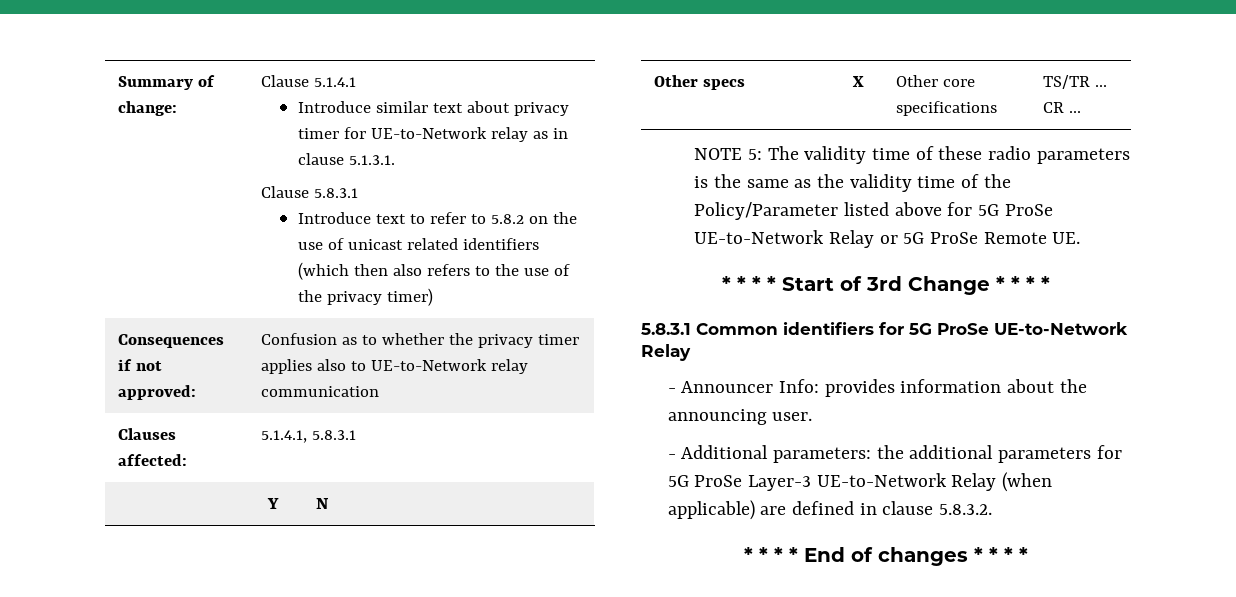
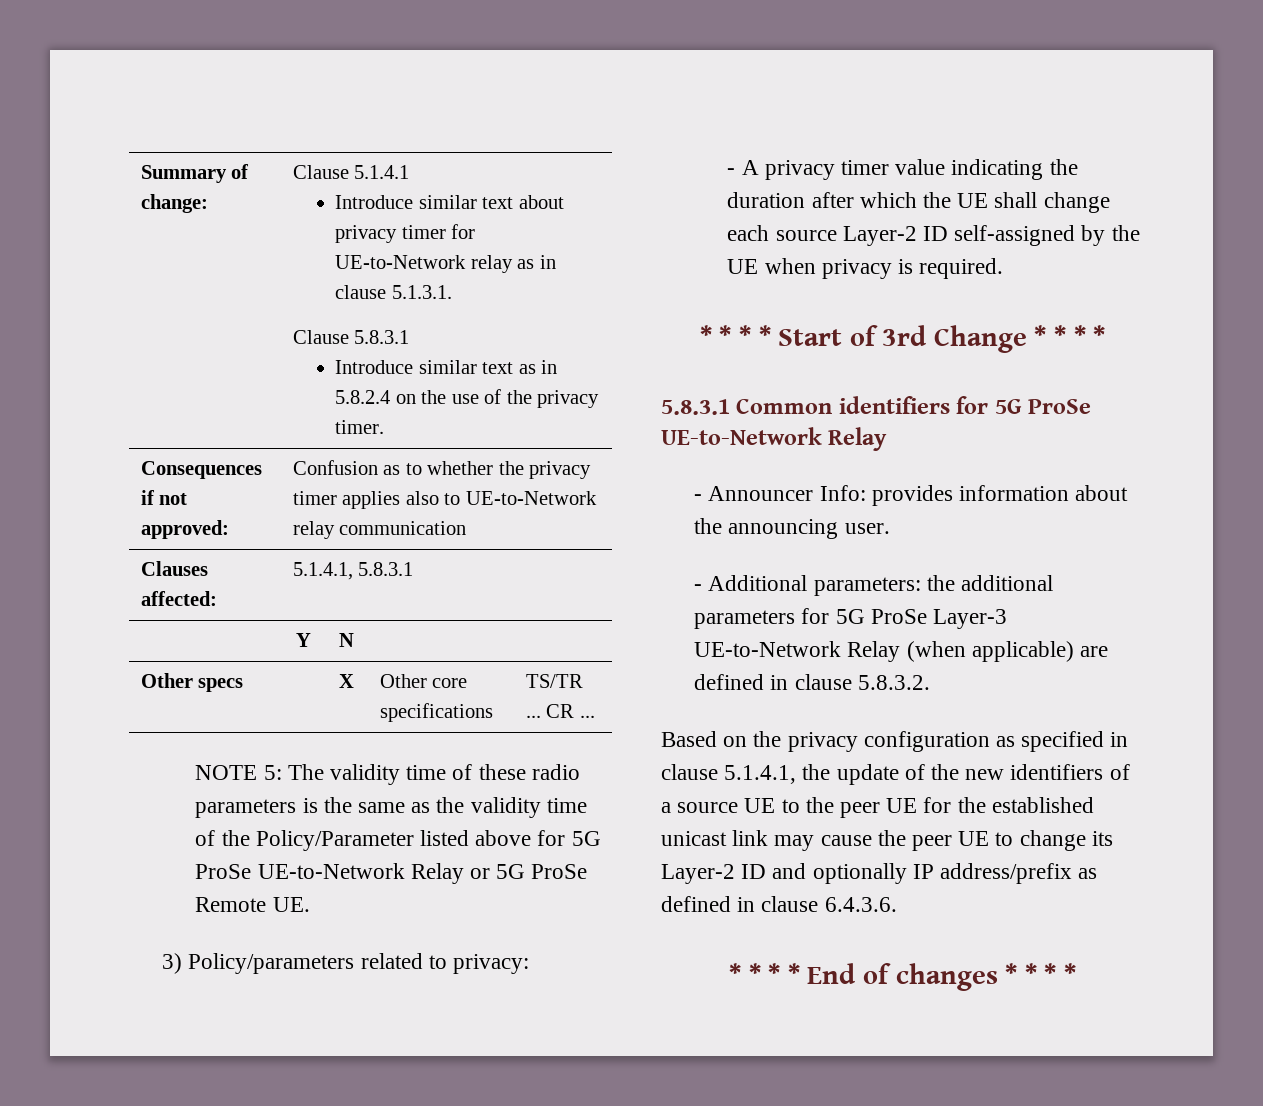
[375,212,578,224] [297,238,540,250] [297,262,491,280] text to refer to 5.8.2 on the use of unicast related identifiers (which then also refers to -> [418,360,558,374] [335,390,416,404] similar text as in 5.8.2.4 on
[386,288,433,306] timer) -> [335,420,385,434] timer.
(1081, 238) none -> [162,953,529,974] [727,159,1078,180] [727,192,1110,213] [727,225,1140,246] [727,258,1004,279] // 3) Policy/parameters related to privacy: // - A privacy timer value indicating the duration after which the UE shall change each source Layer-2 ID self-assigned by the UE when privacy is required.
(993, 509) none -> [661,731,1129,752] [661,764,1130,785] [661,797,1094,818] [661,830,1113,851] [661,863,1098,884] [661,896,897,912] // Based on the privacy configuration as specified in clause 5.1.4.1, the update of the new identifiers of a source UE to the peer UE for the established unicast link may cause the peer UE to change its Layer-2 ID and optionally IP address/prefix as defined in clause 6.4.3.6.

